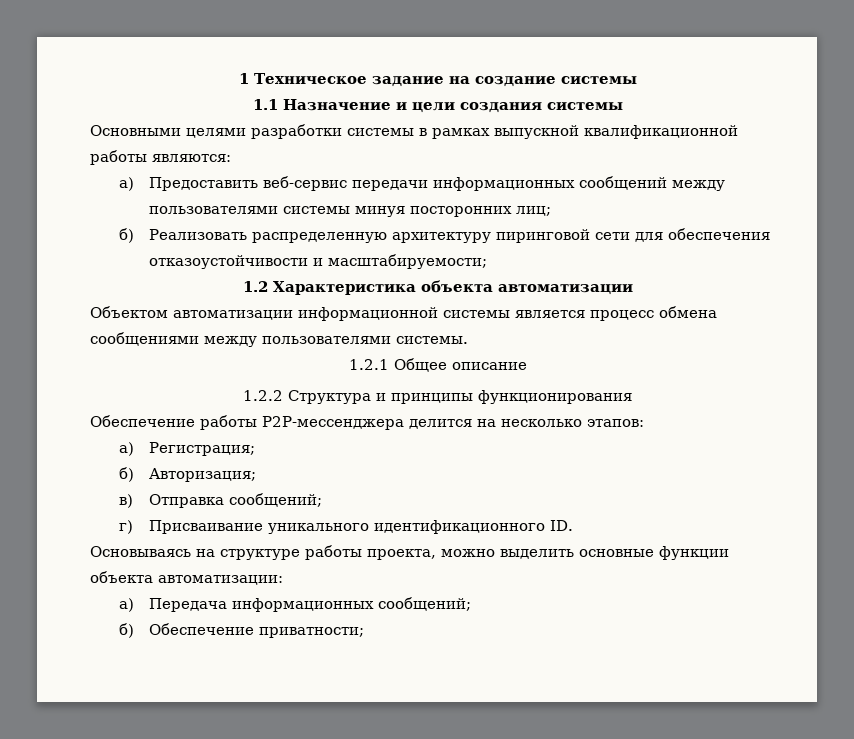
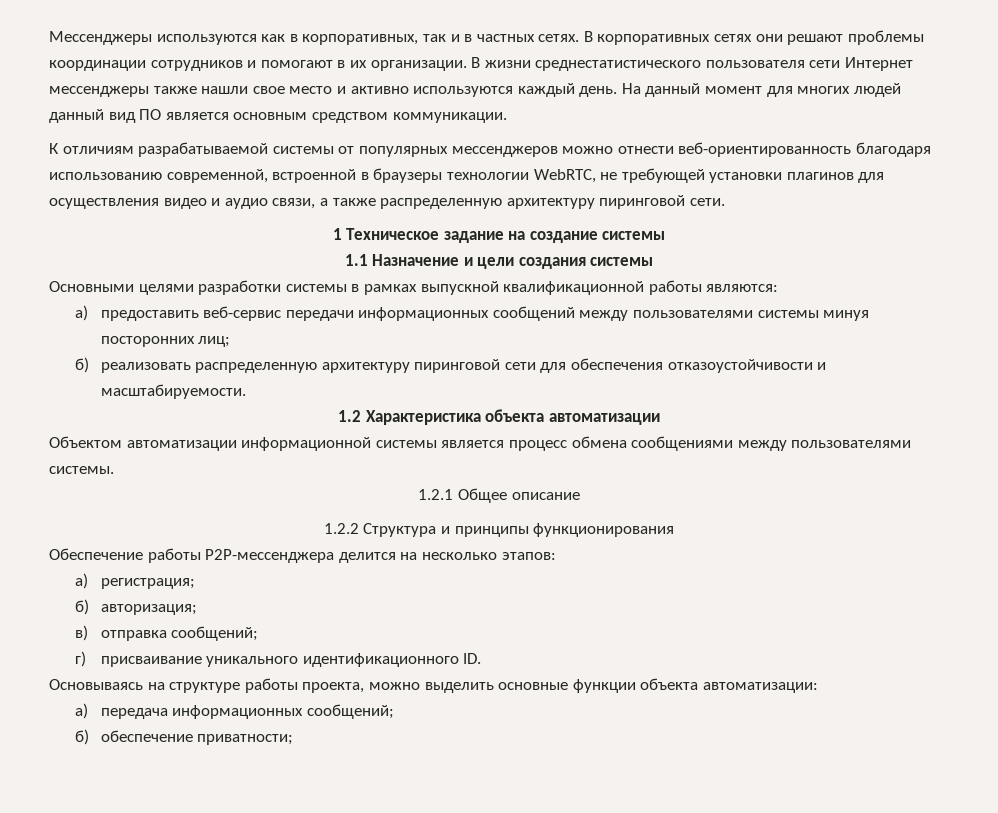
(238, 78) none -> [49,30,924,45] [49,57,914,71] [49,83,901,97] [49,109,507,123] [49,142,931,157] [49,168,885,183] [49,195,725,209] Мессенджеры используются как в корпоративных, так и в частных сетях. В корпоративных сетях они решают проблемы координации сотрудников и помогают в их организации. В жизни среднестатистического пользователя сети Интернет мессенджеры также нашли свое место и активно используются каждый день. На данный момент для многих людей данный вид ПО является основным средством коммуникации. // К отличиям разрабатываемой системы от популярных мессенджеров можно отнести веб-ориентированность благодаря использованию современной, встроенной в браузеры технологии WebRTC, не требующей установки плагинов для осуществления видео и аудио связи, а также распределенную архитектуру пиринговой сети. //
[148,177,258,191] Предоставить -> [100,310,199,321] предоставить
[148,229,247,240] Реализовать -> [100,362,191,373] реализовать
[327,254,487,269] масштабируемости; -> [100,384,246,399] масштабируемости.
[148,442,255,456] [119,467,256,482] Регистрация; // б) Авторизация; -> [100,578,195,589] [74,599,197,615] регистрация; // б) авторизация;
[148,494,224,508] Отправка -> [100,630,167,641] отправка
[148,520,263,534] Присваивание -> [100,656,202,667] присваивание
[148,598,227,612] Передача -> [100,708,168,719] передача
[148,623,254,635] Обеспечение -> [100,730,193,742] обеспечение

